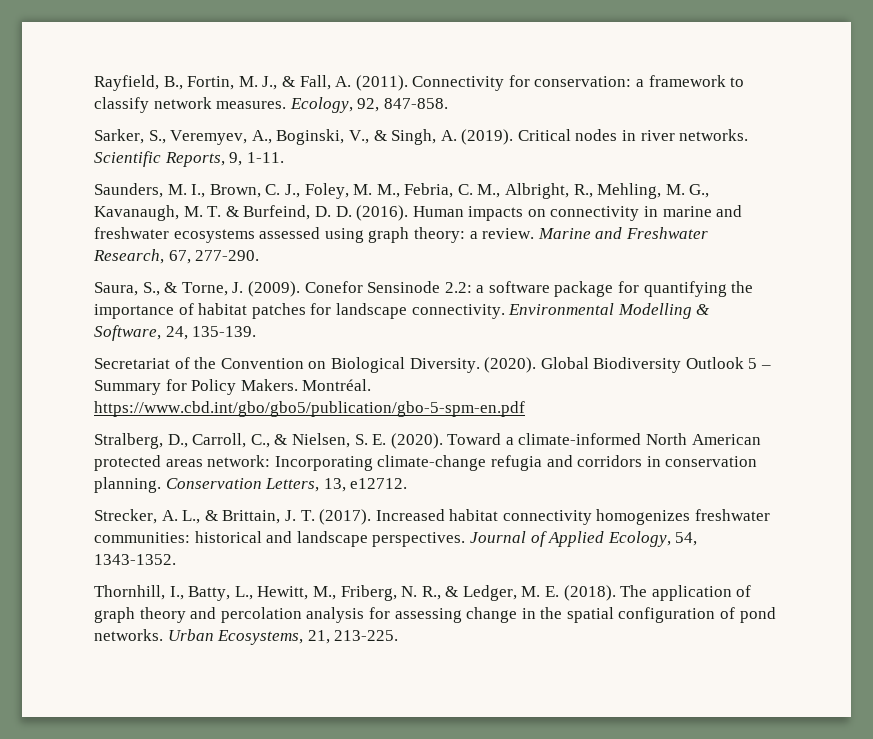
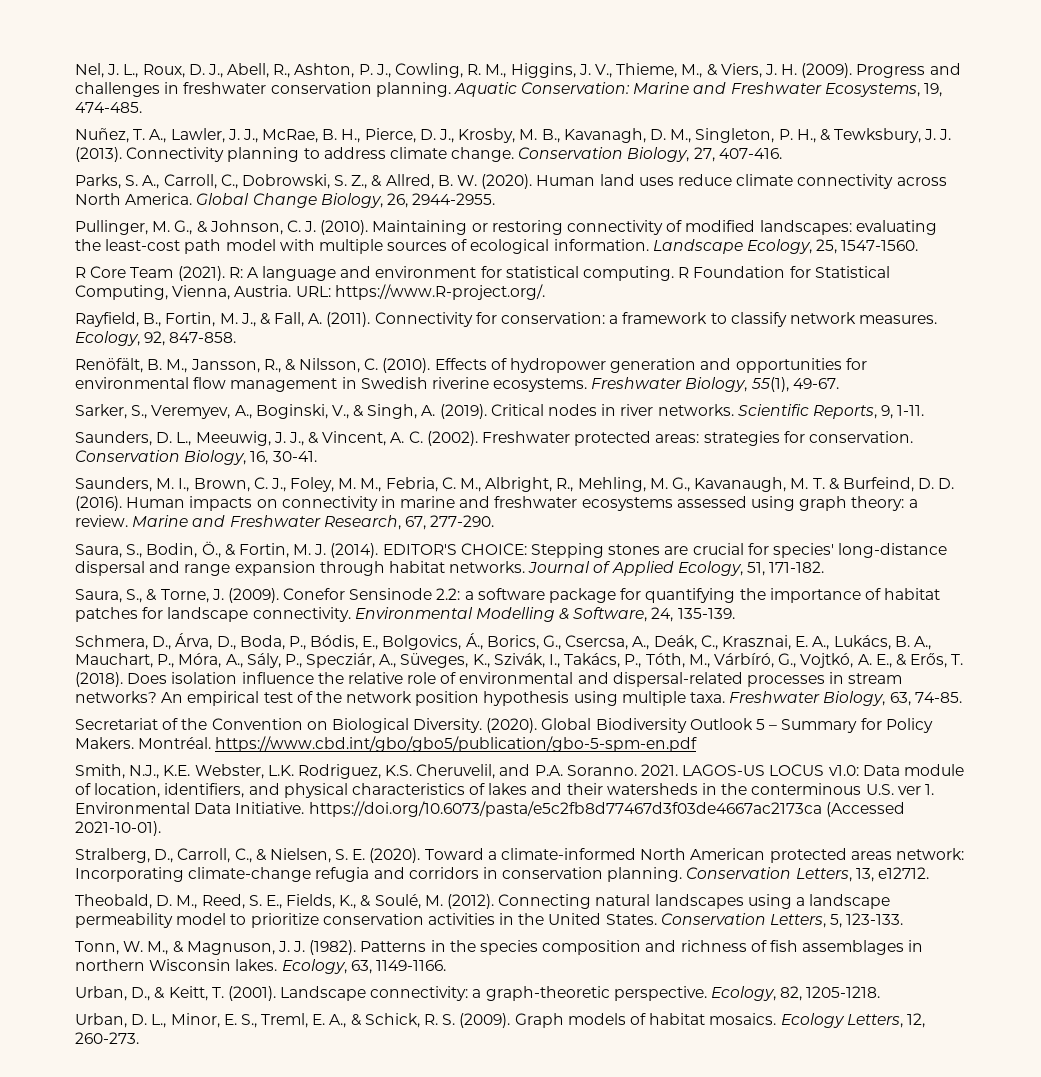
(94, 83) none -> [75,63,961,78] [75,82,943,97] [75,102,142,113] [75,128,952,143] [75,147,782,162] [75,174,947,189] [75,193,496,208] [75,220,937,235] [75,239,919,254] [75,266,890,281] [75,284,545,300] Nel, J. L., Roux, D. J., Abell, R., Ashton, P. J., Cowling, R. M., Higgins, J. V., Thieme, M., & Viers, J. H. (2009). Progress and challenges in freshwater conservation planning. Aquatic Conservation: Marine and Freshwater Ecosystems, 19, 474-485. // Nuñez, T. A., Lawler, J. J., McRae, B. H., Pierce, D. J., Krosby, M. B., Kavanagh, D. M., Singleton, P. H., & Tewksbury, J. J. (2013). Connectivity planning to address climate change. Conservation Biology, 27, 407-416. // Parks, S. A., Carroll, C., Dobrowski, S. Z., & Allred, B. W. (2020). Human land uses reduce climate connectivity across North America. Global Change Biology, 26, 2944-2955. // Pullinger, M. G., & Johnson, C. J. (2010). Maintaining or restoring connectivity of modified landscapes: evaluating the least-cost path model with multiple sources of ecological information. Landscape Ecology, 25, 1547-1560. // R Core Team (2021). R: A language and environment for statistical computing. R Foundation for Statistical Computing, Vienna, Austria. URL: https://www.R-project.org/. //
(448, 103) none -> [75,358,867,373] [75,377,839,392] // Renöfält, B. M., Jansson, R., & Nilsson, C. (2010). Effects of hydropower generation and opportunities for environmental flow management in Swedish riverine ecosystems. Freshwater Biology, 55(1), 49-67.
(284, 157) none -> [75,431,913,446] [75,450,317,465] // Saunders, D. L., Meeuwig, J. J., & Vincent, A. C. (2002). Freshwater protected areas: strategies for conservation. Conservation Biology, 16, 30-41.
(260, 255) none -> [75,541,948,558] [75,561,825,576] // Saura, S., Bodin, Ö., & Fortin, M. J. (2014). EDITOR'S CHOICE: Stepping stones are crucial for species' long‐distance dispersal and range expansion through habitat networks. Journal of Applied Ecology, 51, 171-182.
(257, 331) none -> [75,633,931,650] [75,653,964,668] [75,672,903,687] [75,691,962,706] // Schmera, D., Árva, D., Boda, P., Bódis, E., Bolgovics, Á., Borics, G., Csercsa, A., Deák, C., Krasznai, E. A., Lukács, B. A., Mauchart, P., Móra, A., Sály, P., Specziár, A., Süveges, K., Szivák, I., Takács, P., Tóth, M., Várbíró, G., Vojtkó, A. E., & Erős, T. (2018). Does isolation influence the relative role of environmental and dispersal‐related processes in stream networks? An empirical test of the network position hypothesis using multiple taxa. Freshwater Biology, 63, 74-85.
(525, 409) none -> [75,764,964,779] [75,783,934,798] [75,801,905,817] [75,821,161,836] // Smith, N.J., K.E. Webster, L.K. Rodriguez, K.S. Cheruvelil, and P.A. Soranno. 2021. LAGOS-US LOCUS v1.0: Data module of location, identifiers, and physical characteristics of lakes and their watersheds in the conterminous U.S. ver 1. Environmental Data Initiative. https://doi.org/10.6073/pasta/e5c2fb8d77467d3f03de4667ac2173ca (Accessed 2021-10-01).
[94,509,771,525] [94,531,698,547] [94,554,176,565] [94,585,752,601] [94,607,776,623] [94,629,399,645] Strecker, A. L., & Brittain, J. T. (2017). Increased habitat connectivity homogenizes freshwater communities: historical and landscape perspectives. Journal of Applied Ecology, 54, 1343-1352. // Thornhill, I., Batty, L., Hewitt, M., Friberg, N. R., & Ledger, M. E. (2018). The application of graph theory and percolation analysis for assessing change in the spatial configuration of pond networks. Urban Ecosystems, 21, 213-225. -> [75,894,891,909] [75,913,904,928] [75,940,924,955] [75,959,446,974] [75,986,881,1001] [75,1013,925,1028] [75,1032,139,1044] Theobald, D. M., Reed, S. E., Fields, K., & Soulé, M. (2012). Connecting natural landscapes using a landscape permeability model to prioritize conservation activities in the United States. Conservation Letters, 5, 123-133. // Tonn, W. M., & Magnuson, J. J. (1982). Patterns in the species composition and richness of fish assemblages in northern Wisconsin lakes. Ecology, 63, 1149-1166. // Urban, D., & Keitt, T. (2001). Landscape connectivity: a graph‐theoretic perspective. Ecology, 82, 1205-1218. // Urban, D. L., Minor, E. S., Treml, E. A., & Schick, R. S. (2009). Graph models of habitat mosaics. Ecology Letters, 12, 260-273.

